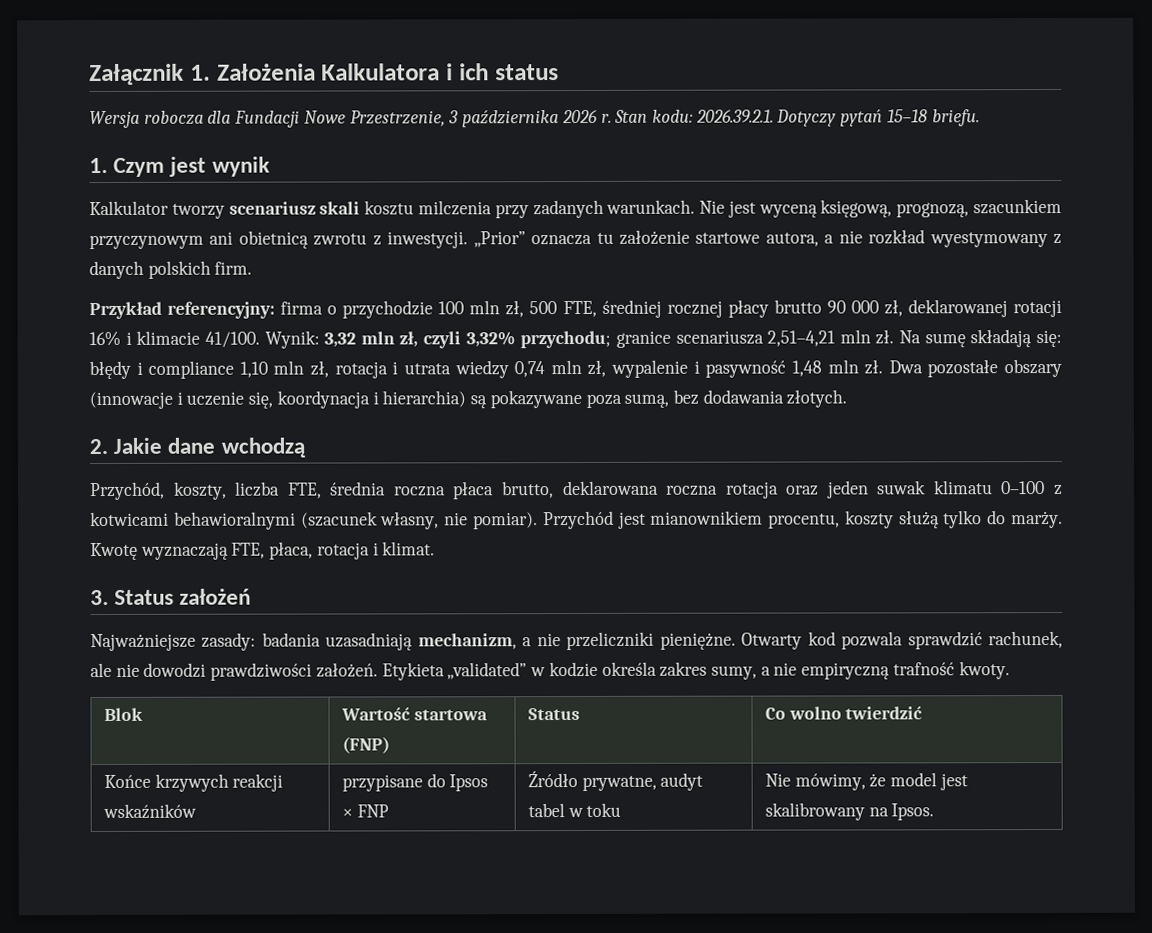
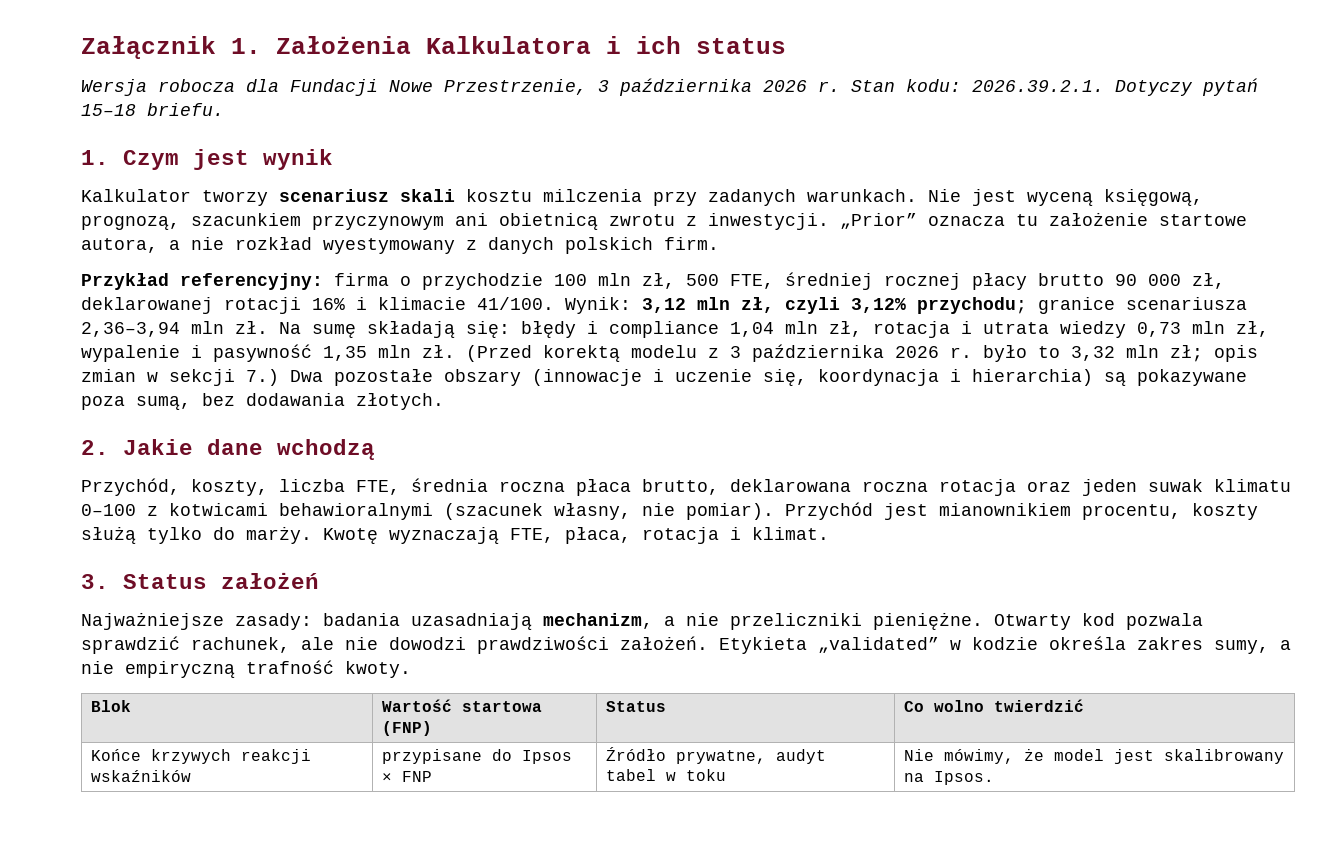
[324,332,357,348] 3,32 -> [642,298,686,313] 3,12
[465,331,516,348] 3,32% -> [851,298,906,313] 3,12%
[767,330,836,347] 2,51–4,21 -> [81,322,180,337] 2,36–3,94
[239,361,268,378] 1,10 -> [730,322,774,337] 1,04
[514,361,546,378] 0,74 -> [1137,322,1181,337] 0,73
[791,359,884,377] 1,48 mln zł. -> [323,344,1258,362] [81,369,279,386] 1,35 mln zł. (Przed korektą modelu z 3 października 2026 r. było to 3,32 mln zł; opis zmian w sekcji 7.)

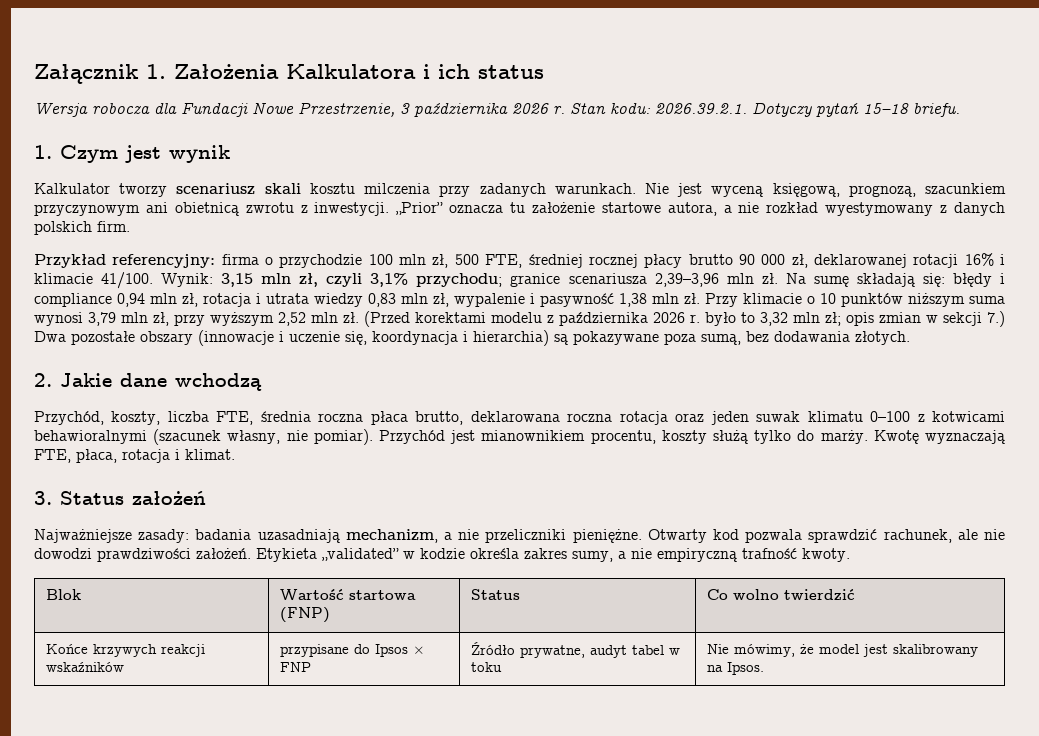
[642,298,686,313] 3,12 -> [221,273,254,287] 3,15
[851,298,906,313] 3,12% -> [370,273,409,287] 3,1%
[81,322,180,337] 2,36–3,94 -> [654,273,719,287] 2,39–3,96
[730,322,774,337] 1,04 -> [117,293,145,307] 0,94
[1137,322,1181,337] 0,73 -> [368,293,396,307] 0,83
[323,346,367,361] 1,35 -> [619,293,1005,307] [34,312,306,326] 1,38 mln zł. Przy klimacie o 10 punktów niższym suma wynosi 3,79 mln zł, przy wyższym 2,52
[543,345,620,362] korektą -> [415,312,486,323] korektami
[730,346,741,358] 3 -> (554, 319) none

